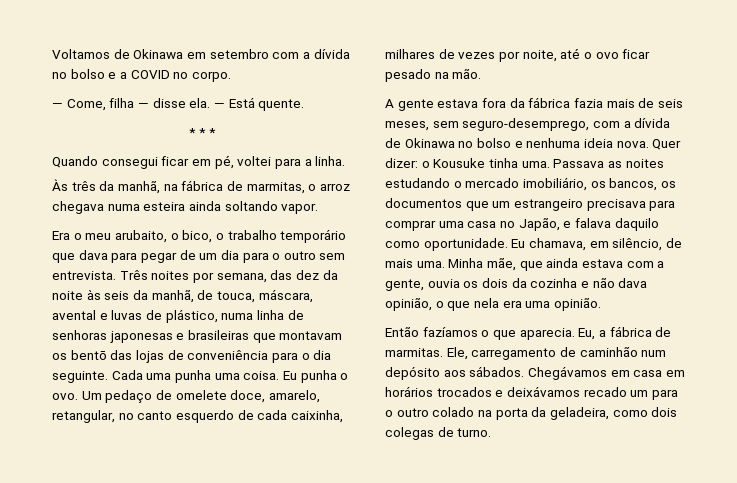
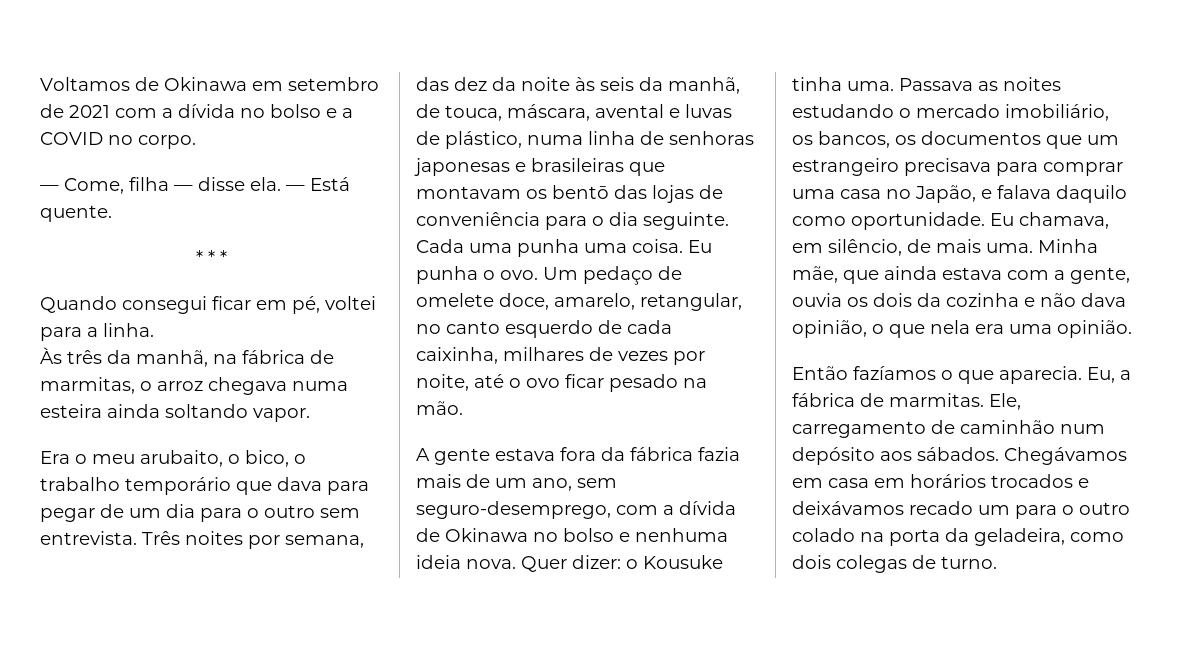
(269, 54) none -> [40,104,110,118] de 2021
[657,99,683,108] [385,121,429,131] seis meses, -> [495,478,572,491] um ano,

